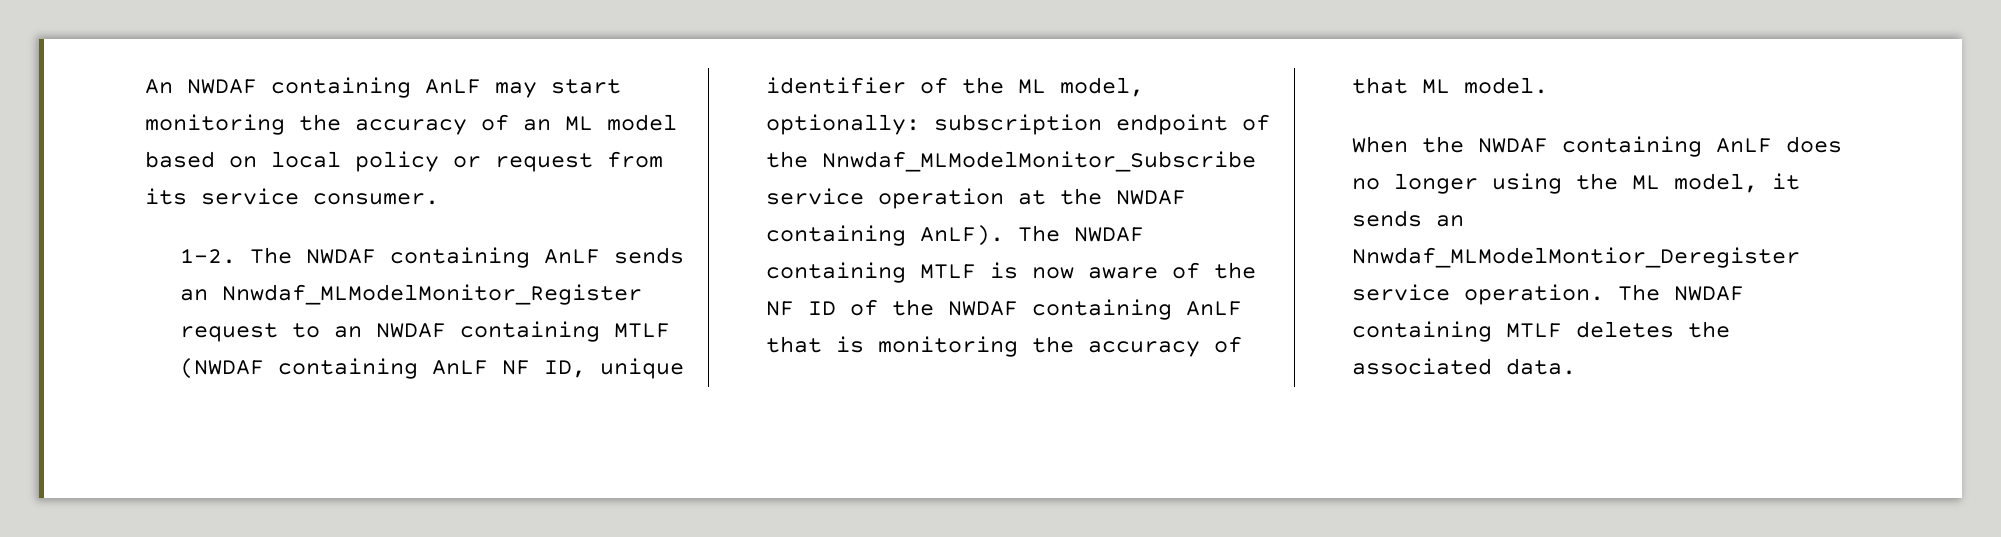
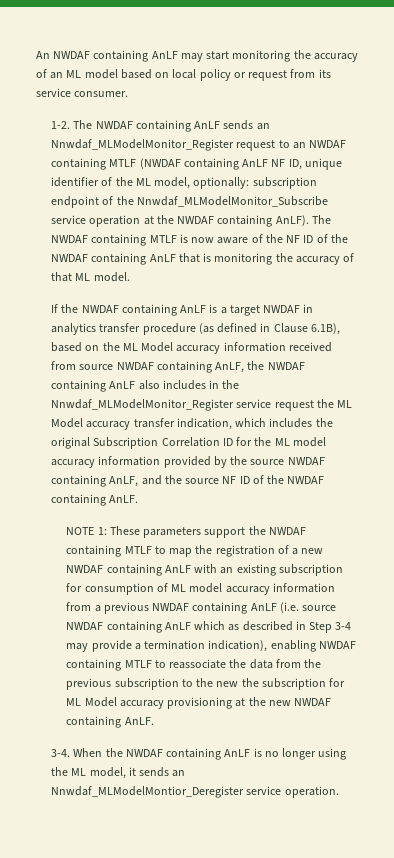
(1548, 85) none -> [51,304,314,316] [51,323,340,335] [51,342,332,354] [51,361,305,373] [51,380,240,392] [51,399,353,411] [51,418,333,430] [51,437,326,449] [51,456,325,468] [51,475,325,487] [51,494,139,506] [66,526,306,538] [66,545,324,557] [66,564,343,576] [66,583,335,595] [66,602,337,614] [66,621,352,633] [66,640,356,652] [66,659,322,671] [66,678,346,690] [66,697,332,709] [66,716,154,728] [51,749,71,757] If the NWDAF containing AnLF is a target NWDAF in analytics transfer procedure (as defined in Clause 6.1B), based on the ML Model accuracy information received from source NWDAF containing AnLF, the NWDAF containing AnLF also includes in the Nnwdaf_MLModelMonitor_Register service request the ML Model accuracy transfer indication, which includes the original Subscription Correlation ID for the ML model accuracy information provided by the source NWDAF containing AnLF, and the source NF ID of the NWDAF containing AnLF. // NOTE 1: These parameters support the NWDAF containing MTLF to map the registration of a new NWDAF containing AnLF with an existing subscription for consumption of ML model accuracy information from a previous NWDAF containing AnLF (i.e. source NWDAF containing AnLF which as described in Step 3-4 may provide a termination indication), enabling NWDAF containing MTLF to reassociate the data from the previous subscription to the new the subscription for ML Model accuracy provisioning at the new NWDAF containing AnLF. // 3-4.
[1785,136,1842,153] does -> [253,748,262,757] is
[1617,284,1744,301] [1351,321,1730,342] [1351,358,1576,375] The NWDAF containing MTLF deletes the associated data. -> (339, 792) none

